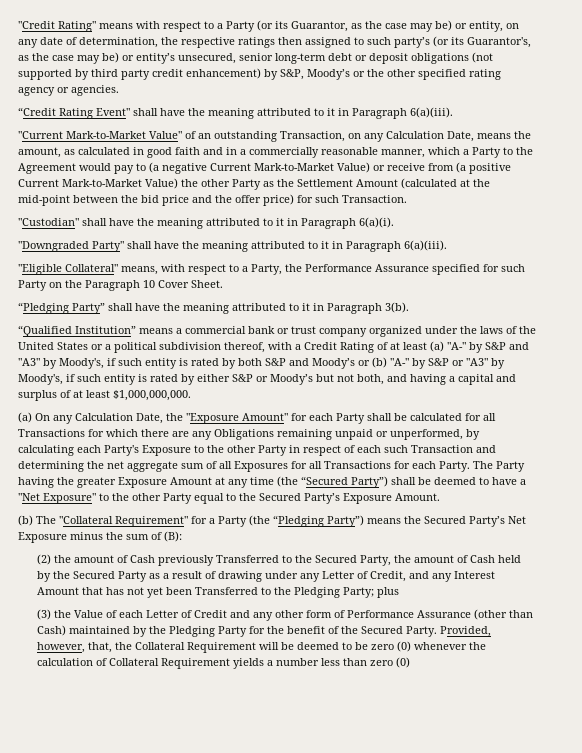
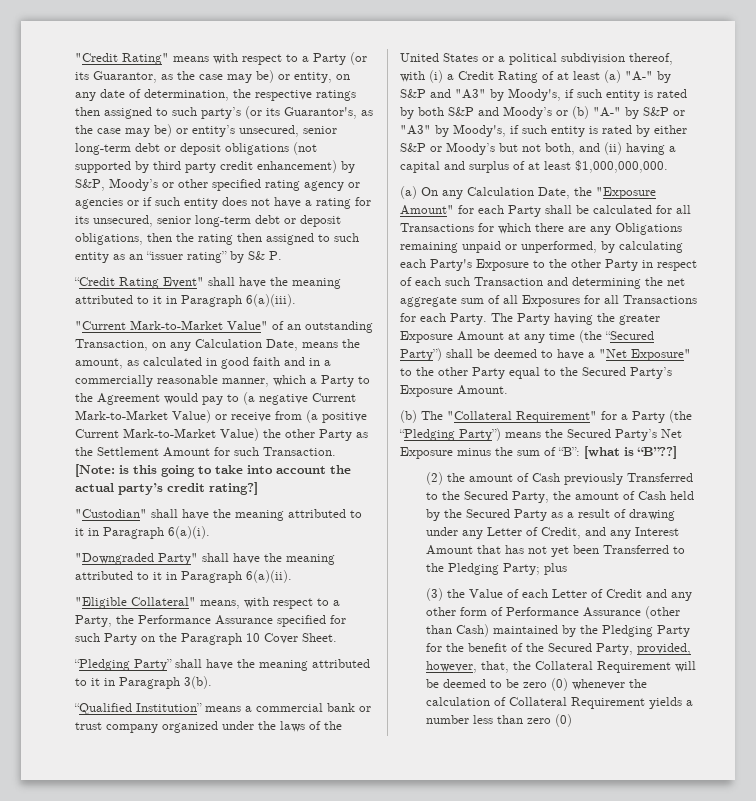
[367,69,384,77] the -> (174, 185) none
[71,85,119,96] agencies. -> [75,197,371,209] [75,215,341,227] [75,233,359,245] [75,251,282,263] agencies or if such entity does not have a rating for its unsecured, senior long-term debt or deposit obligations, then the rating then assigned to such entity as an “issuer rating” by S& P.
[401,178,490,189] [18,194,407,206] (calculated at the mid-point between the bid price and the offer price) for such Transaction. -> [214,447,336,456] [75,464,351,477] [75,482,258,495] for such Transaction. [Note: is this going to take into account the actual party’s credit rating?]
[404,240,447,251] 6(a)(iii). -> [246,570,292,583] 6(a)(ii).
(292, 346) none -> [429,70,443,83] (i)
(407, 378) none -> [604,142,622,155] (ii)
[164,531,182,542] (B): -> [558,446,677,459] “B”: [what is “B”??]
[406,626,492,637] Party. Provided, -> [595,643,691,655] Party, provided,

